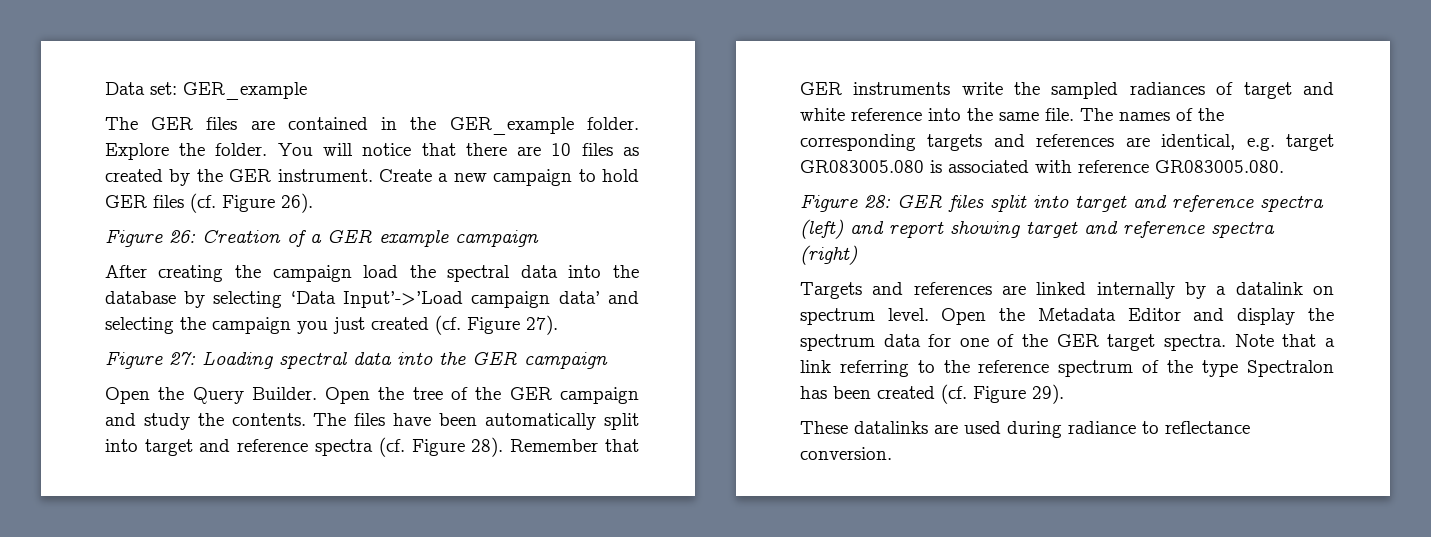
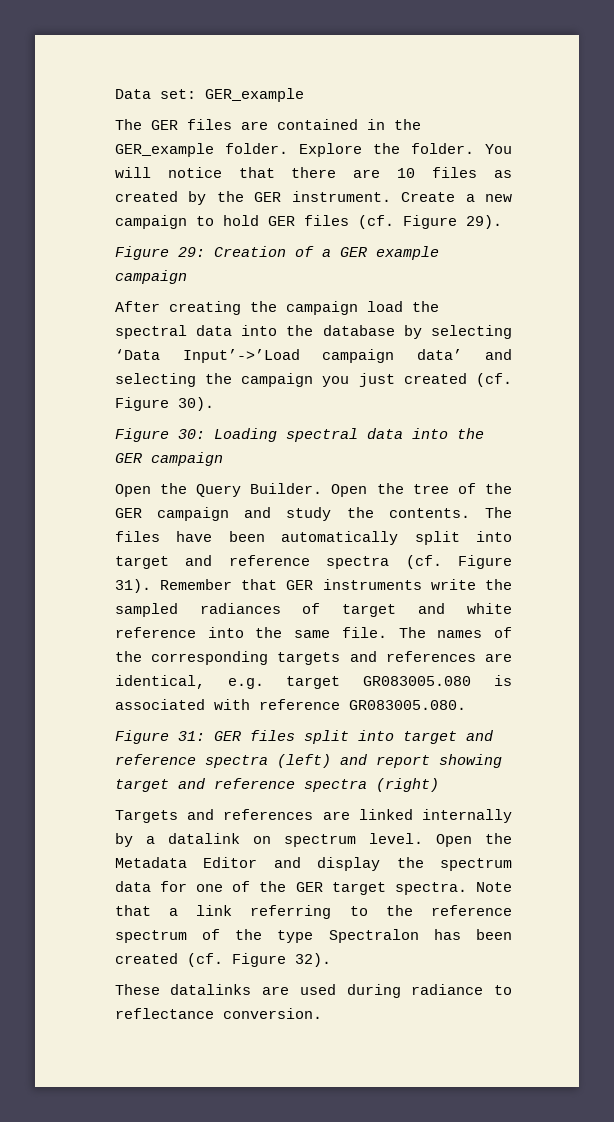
[280,193,313,213] [104,230,196,247] 26). // Figure 26: -> [465,215,502,229] [114,246,205,260] 29). // Figure 29:
[525,315,558,335] [104,352,196,369] 27). // Figure 27: -> [177,397,214,411] [114,428,205,442] 30). // Figure 30:
[471,437,504,457] 28). -> [114,579,151,593] 31).
[863,195,891,208] 28: -> [177,731,205,741] 31:
[1031,384,1064,404] 29). -> [294,953,331,967] 32).

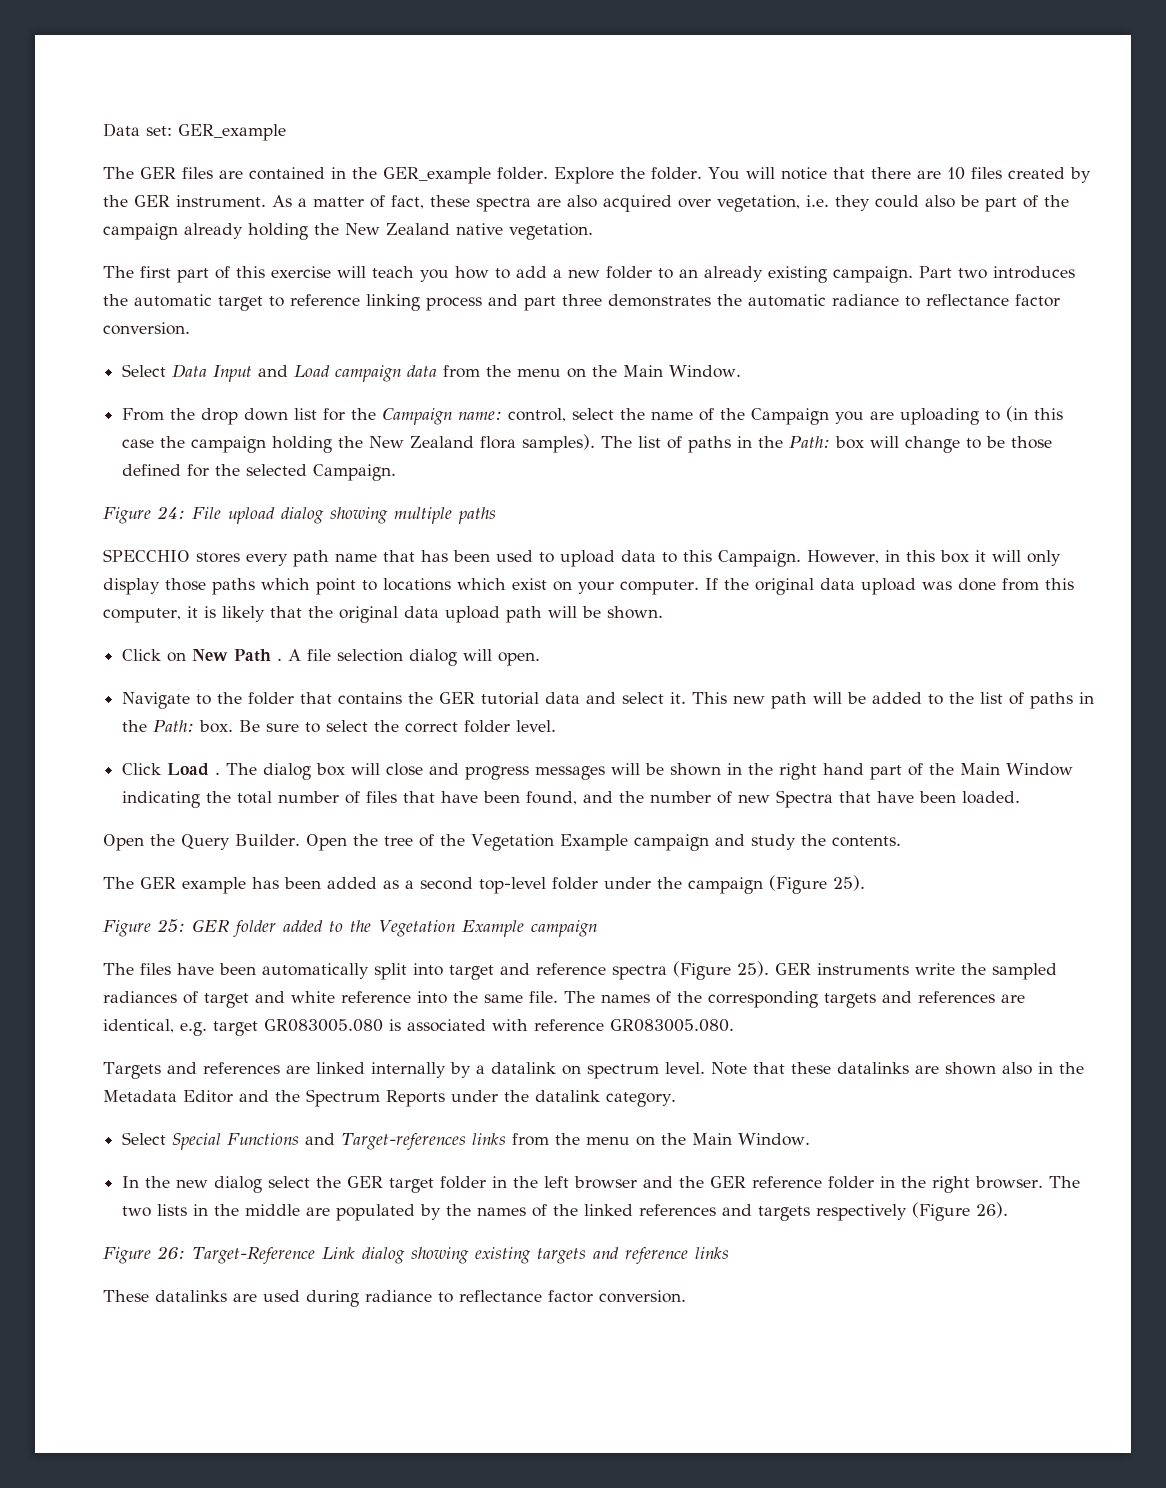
[494,170,512,178] as -> (1002, 173) none
[401,192,512,202] [114,215,502,229] [114,246,439,260] [114,270,187,284] [114,301,439,315] [114,325,512,339] [114,349,512,363] [114,373,512,387] [114,397,214,411] [114,428,484,442] [114,452,223,466] Create a new campaign to hold GER files (cf. Figure 29). // Figure 29: Creation of a GER example campaign // After creating the campaign load the spectral data into the database by selecting ‘Data Input’->’Load campaign data’ and selecting the campaign you just created (cf. Figure 30). // Figure 30: Loading spectral data into the GER campaign -> [271,195,1069,212] [102,223,593,240] [102,266,1075,283] [102,294,1060,311] [102,322,190,335] [122,364,742,382] [122,406,1064,425] [122,434,1053,453] [122,464,397,481] [102,506,496,524] [102,549,1061,567] [102,578,1074,595] [102,606,663,623] [122,649,541,666] [122,692,1095,709] [122,720,557,733] [122,763,1074,780] [122,790,1021,808] As a matter of fact, these spectra are also acquired over vegetation, i.e. they could also be part of the campaign already holding the New Zealand native vegetation. // The first part of this exercise will teach you how to add a new folder to an already existing campaign. Part two introduces the automatic target to reference linking process and part three demonstrates the automatic radiance to reflectance factor conversion. // Select Data Input and Load campaign data from the menu on the Main Window. // From the drop down list for the Campaign name: control, select the name of the Campaign you are uploading to (in this case the campaign holding the New Zealand flora samples). The list of paths in the Path: box will change to be those defined for the selected Campaign. // Figure 24: File upload dialog showing multiple paths // SPECCHIO stores every path name that has been used to upload data to this Campaign. However, in this box it will only display those paths which point to locations which exist on your computer. If the original data upload was done from this computer, it is likely that the original data upload path will be shown. // Click on New Path . A file selection dialog will open. // Navigate to the folder that contains the GER tutorial data and select it. This new path will be added to the list of paths in the Path: box. Be sure to select the correct folder level. // Click Load . The dialog box will close and progress messages will be shown in the right hand part of the Main Window indicating the total number of files that have been found, and the number of new Spectra that have been loaded.
[114,508,142,518] GER -> [470,834,628,851] Vegetation Example
(470, 513) none -> [102,875,865,894] [102,919,597,937] // The GER example has been added as a second top-level folder under the campaign (Figure 25). // Figure 25: GER folder added to the Vegetation Example campaign //
[405,555,512,569] [114,579,278,593] (cf. Figure 31). Remember that -> [672,961,769,980] (Figure 25).
[114,730,493,744] [114,754,502,768] [114,778,439,792] // Figure 31: GER files split into target and reference spectra (left) and report showing target and reference spectra (right) -> (734, 1025) none
[435,833,512,847] [114,857,512,871] [114,881,512,895] [114,905,512,919] [114,929,512,943] [114,953,331,967] Open the Metadata Editor and display the spectrum data for one of the GER target spectra. Note that a link referring to the reference spectrum of the type Spectralon has been created (cf. Figure 32). -> [710,1062,1084,1075] [102,1089,676,1107] [122,1132,811,1150] [122,1176,1081,1193] [122,1202,1009,1221] [102,1246,729,1264] Note that these datalinks are shown also in the Metadata Editor and the Spectrum Reports under the datalink category. // Select Special Functions and Target-references links from the menu on the Main Window. // In the new dialog select the GER target folder in the left browser and the GER reference folder in the right browser. The two lists in the middle are populated by the names of the linked references and targets respectively (Figure 26). // Figure 26: Target-Reference Link dialog showing existing targets and reference links
(214, 1013) none -> [547,1290,593,1303] factor

